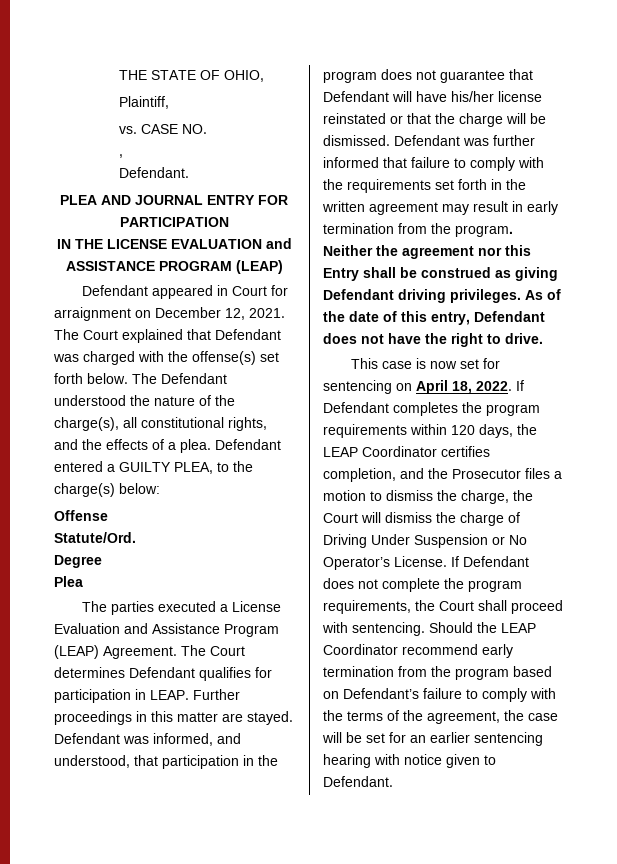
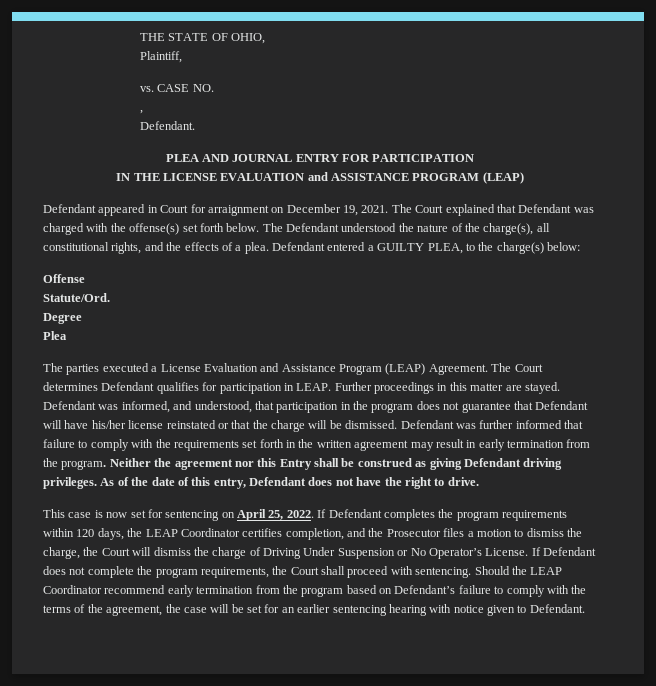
[225,308,245,320] 12, -> [343,205,358,216] 19,
[452,381,472,394] 18, -> [268,510,284,520] 25,

